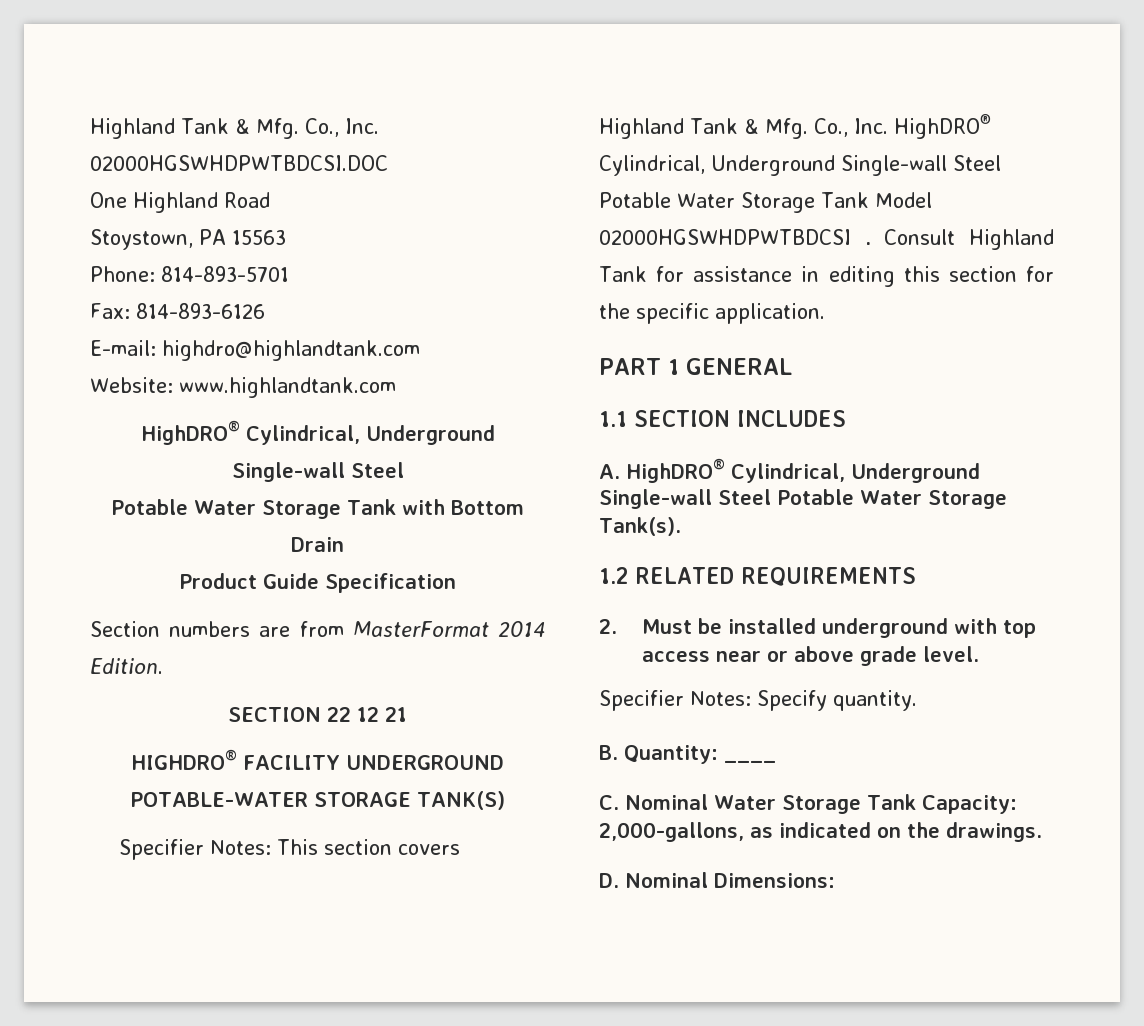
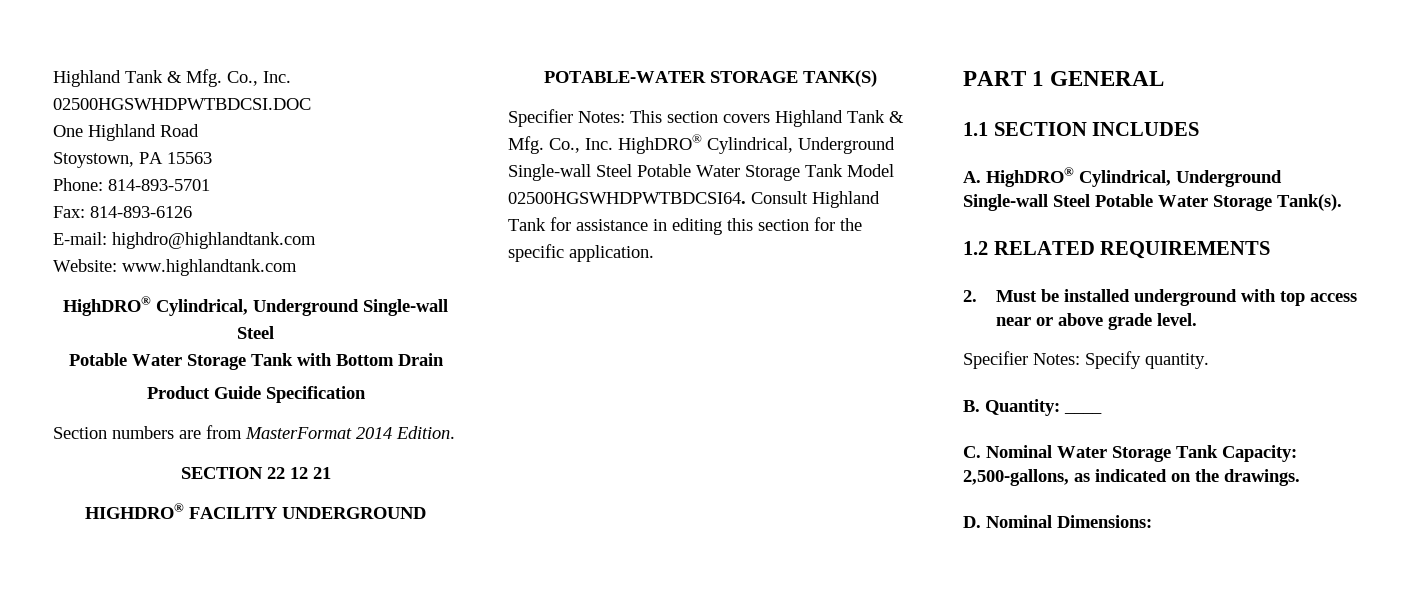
[90,118,379,139] [90,155,388,171] Highland Tank & Mfg. Co., Inc. 02000HGSWHDPWTBDCSI.DOC -> [53,69,291,87] [53,98,311,110] Highland Tank & Mfg. Co., Inc. 02500HGSWHDPWTBDCSI.DOC
[599,229,871,245] 02000HGSWHDPWTBDCSI . -> [508,192,746,204] 02500HGSWHDPWTBDCSI64.
[599,822,744,842] 2,000-gallons, -> [963,469,1069,486] 2,500-gallons,

